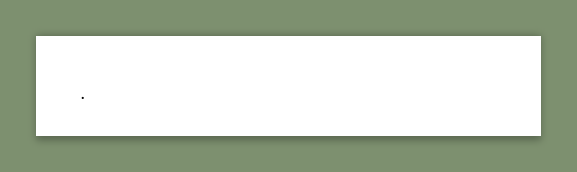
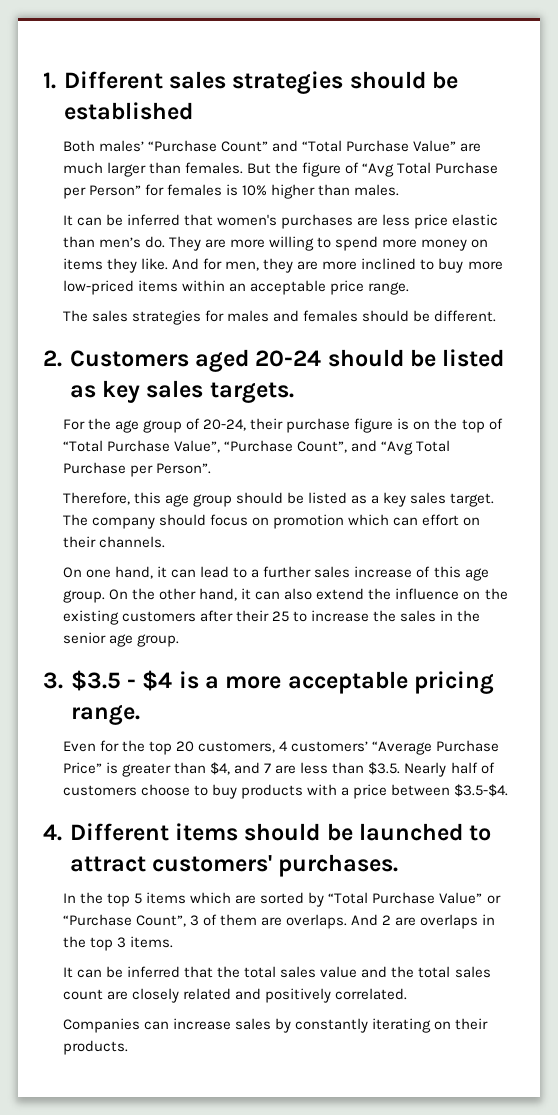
[81,96,84,99] . -> [43,71,458,94] [63,102,193,120] [62,140,482,152] [62,162,499,177] [62,184,400,199] [62,214,499,229] [62,236,489,251] [62,258,503,273] [62,280,410,295] [62,310,497,325] [43,349,505,372] [69,380,294,403] [62,418,503,433] [62,440,451,455] [62,462,212,477] [62,492,495,507] [62,514,481,529] [62,536,165,548] [62,566,489,581] [62,588,508,603] [62,610,481,625] [62,632,180,647] [43,670,494,694] [70,704,140,725] [62,740,500,755] [62,762,495,777] [62,784,509,799] [43,823,492,841] [69,854,399,877] [62,892,501,907] [62,914,496,929] [62,936,174,951] [62,966,491,978] [62,988,408,1003] [62,1018,489,1033] [62,1040,128,1055] 1. Different sales strategies should be established // Both males’ “Purchase Count” and “Total Purchase Value” are much larger than females. But the figure of “Avg Total Purchase per Person” for females is 10% higher than males. // It can be inferred that women's purchases are less price elastic than men’s do. They are more willing to spend more money on items they like. And for men, they are more inclined to buy more low-priced items within an acceptable price range. // The sales strategies for males and females should be different. // 2. Customers aged 20-24 should be listed as key sales targets. // For the age group of 20-24, their purchase figure is on the top of “Total Purchase Value”, “Purchase Count”, and “Avg Total Purchase per Person”. // Therefore, this age group should be listed as a key sales target. The company should focus on promotion which can effort on their channels. // On one hand, it can lead to a further sales increase of this age group. On the other hand, it can also extend the influence on the existing customers after their 25 to increase the sales in the senior age group. // 3. $3.5 - $4 is a more acceptable pricing range. // Even for the top 20 customers, 4 customers’ “Average Purchase Price” is greater than $4, and 7 are less than $3.5. Nearly half of customers choose to buy products with a price between $3.5-$4. // 4. Different items should be launched to attract customers' purchases. // In the top 5 items which are sorted by “Total Purchase Value” or “Purchase Count”, 3 of them are overlaps. And 2 are overlaps in the top 3 items. // It can be inferred that the total sales value and the total sales count are closely related and positively correlated. // Companies can increase sales by constantly iterating on their products.

